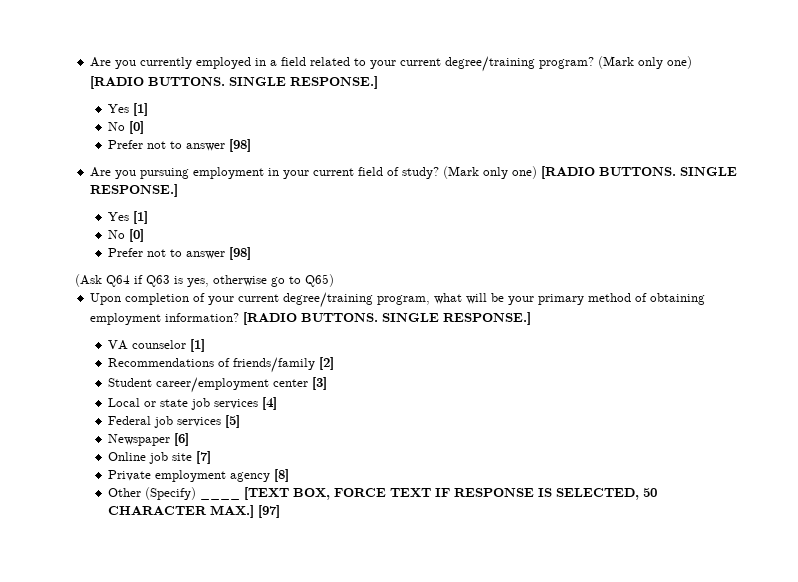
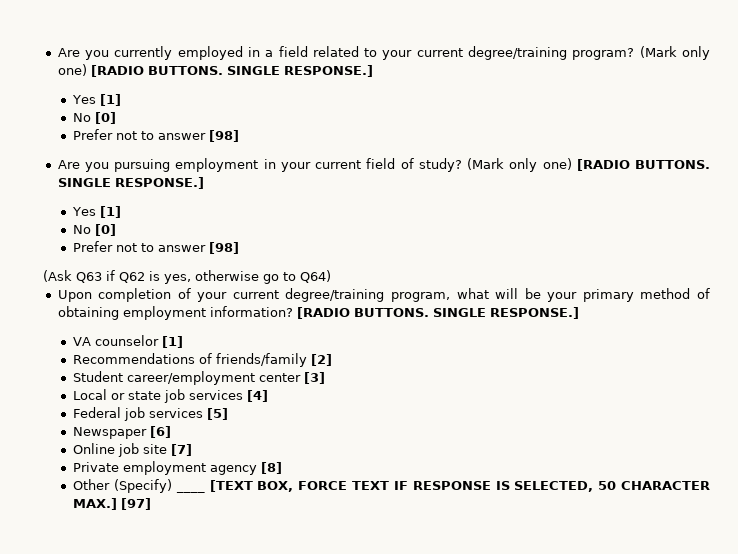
[106,275,171,287] Q64 if Q63 -> [76,270,146,283] Q63 if Q62
[305,274,335,287] Q65) -> [300,270,332,283] Q64)

